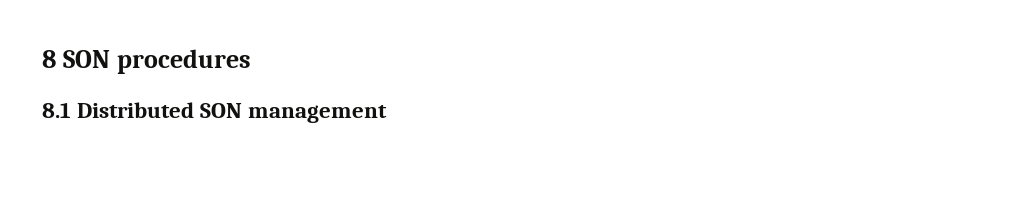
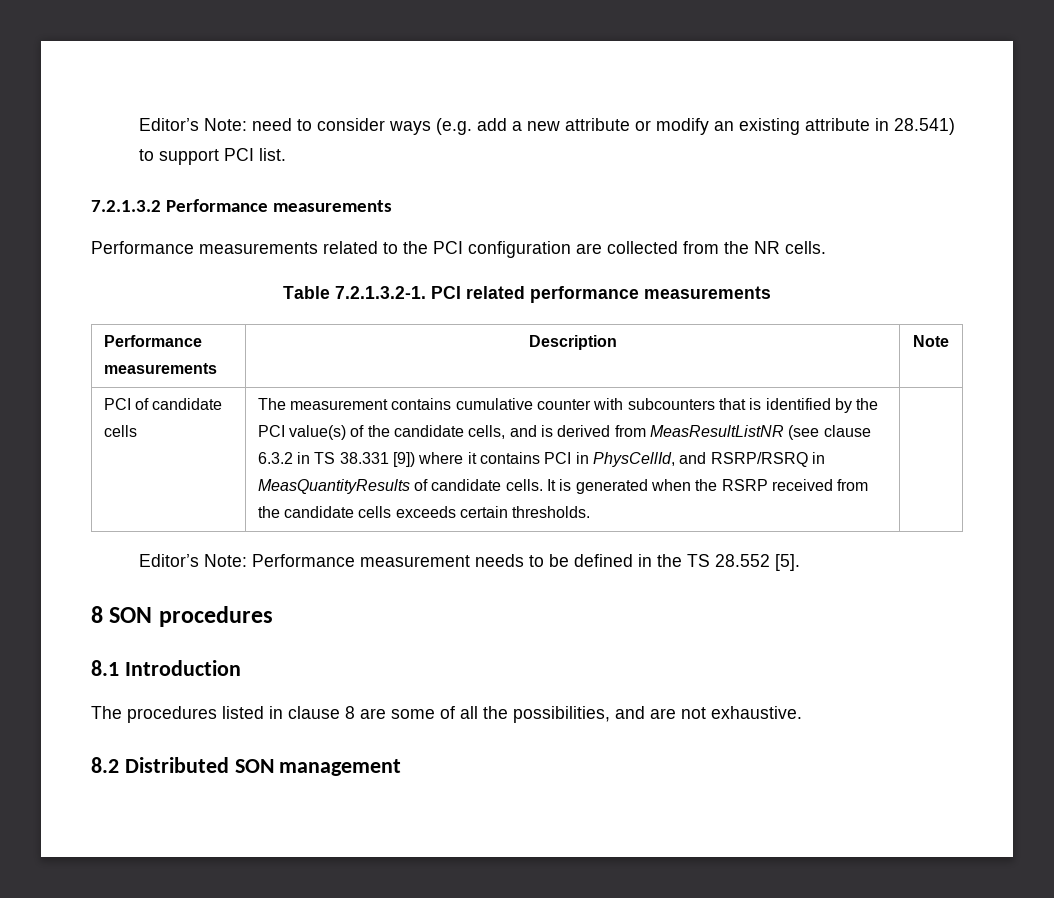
[42,49,252,74] [42,102,71,118] 8 SON procedures // 8.1 -> [138,118,955,135] [138,148,286,165] [91,199,392,212] [91,241,826,258] [283,286,771,303] [103,335,202,347] [103,363,217,374] [528,335,617,350] [913,335,949,347] [103,398,223,410] [103,425,137,437] [257,398,879,413] [257,425,871,440] [257,452,825,467] [257,479,869,494] [257,506,591,518] [138,554,800,571] [91,606,273,627] [91,660,241,676] [91,706,802,723] [91,757,119,773] Editor’s Note: need to consider ways (e.g. add a new attribute or modify an existing attribute in 28.541) to support PCI list. // 7.2.1.3.2 Performance measurements // Performance measurements related to the PCI configuration are collected from the NR cells. // Table 7.2.1.3.2-1. PCI related performance measurements // Performance measurements | Description | Note // PCI of candidate cells | The measurement contains cumulative counter with subcounters that is identified by the PCI value(s) of the candidate cells, and is derived from MeasResultListNR (see clause 6.3.2 in TS 38.331 [9]) where it contains PCI in PhysCellId, and RSRP/RSRQ in MeasQuantityResults of candidate cells. It is generated when the RSRP received from the candidate cells exceeds certain thresholds. | // Editor’s Note: Performance measurement needs to be defined in the TS 28.552 [5]. // 8 SON procedures // 8.1 Introduction // The procedures listed in clause 8 are some of all the possibilities, and are not exhaustive. // 8.2

